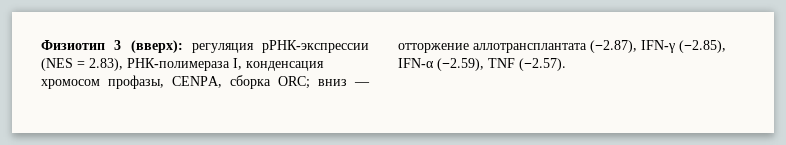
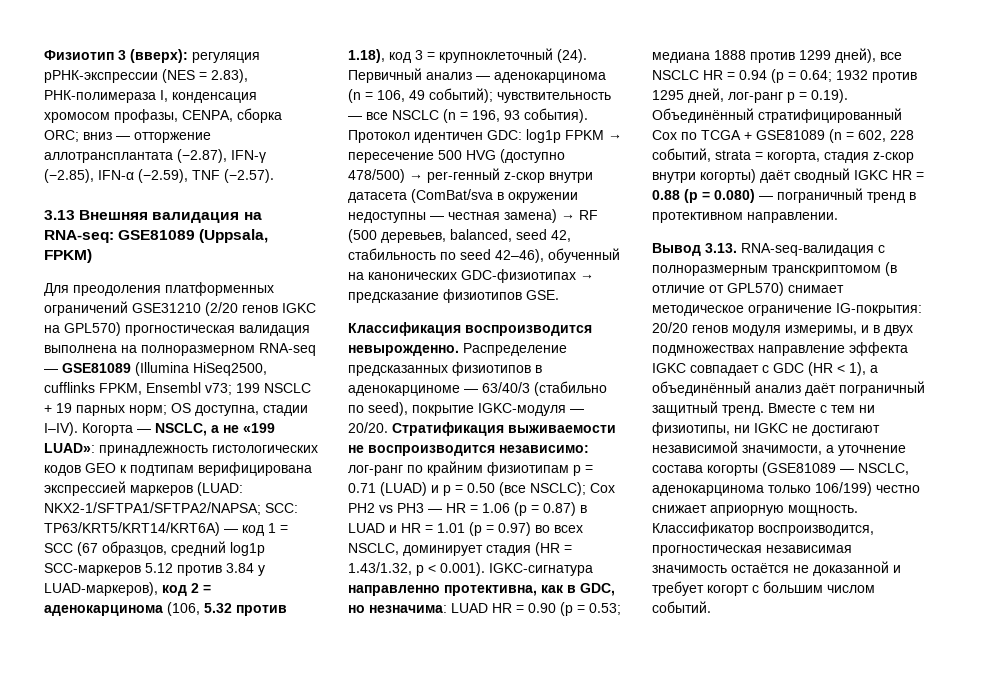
(566, 64) none -> [44,210,262,223] [44,229,269,243] [44,249,92,263] [44,282,274,296] [44,301,316,316] [44,322,310,336] [44,343,316,356] [44,362,267,376] [44,382,311,395] [44,403,308,416] [44,422,275,436] [44,443,318,456] [44,462,312,476] [44,481,243,496] [44,502,298,515] [44,522,288,536] [44,541,265,556] [44,563,265,576] [44,582,211,596] [44,602,287,616] [348,48,587,63] [348,68,606,83] [348,88,611,103] [348,108,588,123] [348,129,622,143] [348,149,565,163] [348,168,593,183] [348,189,578,203] [348,209,598,223] [348,229,571,243] [348,248,620,263] [348,269,594,283] [348,289,559,303] [348,322,592,336] [348,343,567,356] [348,362,542,376] [348,381,607,396] [348,402,584,416] [348,422,616,436] [348,445,589,456] [348,461,593,476] [348,482,615,496] [348,502,587,516] [348,522,583,536] [348,542,572,556] [348,562,593,576] [348,583,615,596] [348,602,621,616] [652,48,902,63] [652,69,917,83] [652,88,848,103] [652,108,902,123] [652,129,914,143] [652,148,914,163] [652,168,924,183] [652,188,916,203] [652,212,838,223] [652,243,885,256] [652,262,897,276] [652,282,844,296] [652,303,922,316] [652,322,913,336] [652,342,908,356] [652,362,878,376] [652,381,925,396] [652,401,875,416] [652,422,880,436] [652,441,906,456] [652,462,909,476] [652,482,920,496] [652,505,858,516] [652,522,874,536] [652,545,852,556] [652,561,901,576] [652,581,875,596] [652,601,711,613] // 3.13 Внешняя валидация на RNA-seq: GSE81089 (Uppsala, FPKM) // Для преодоления платформенных ограничений GSE31210 (2/20 генов IGKC на GPL570) прогностическая валидация выполнена на полноразмерном RNA-seq — GSE81089 (Illumina HiSeq2500, cufflinks FPKM, Ensembl v73; 199 NSCLC + 19 парных норм; OS доступна, стадии I–IV). Когорта — NSCLC, а не «199 LUAD»: принадлежность гистологических кодов GEO к подтипам верифицирована экспрессией маркеров (LUAD: NKX2-1/SFTPA1/SFTPA2/NAPSA; SCC: TP63/KRT5/KRT14/KRT6A) — код 1 = SCC (67 образцов, средний log1p SCC-маркеров 5.12 против 3.84 у LUAD-маркеров), код 2 = аденокарцинома (106, 5.32 против 1.18), код 3 = крупноклеточный (24). Первичный анализ — аденокарцинома (n = 106, 49 событий); чувствительность — все NSCLC (n = 196, 93 события). Протокол идентичен GDC: log1p FPKM → пересечение 500 HVG (доступно 478/500) → per-генный z-скор внутри датасета (ComBat/sva в окружении недоступны — честная замена) → RF (500 деревьев, balanced, seed 42, стабильность по seed 42–46), обученный на канонических GDC-физиотипах → предсказание физиотипов GSE. // Классификация воспроизводится невырожденно. Распределение предсказанных физиотипов в аденокарциноме — 63/40/3 (стабильно по seed), покрытие IGKC-модуля — 20/20. Стратификация выживаемости не воспроизводится независимо: лог-ранг по крайним физиотипам p = 0.71 (LUAD) и p = 0.50 (все NSCLC); Cox PH2 vs PH3 — HR = 1.06 (p = 0.87) в LUAD и HR = 1.01 (p = 0.97) во всех NSCLC, доминирует стадия (HR = 1.43/1.32, p < 0.001). IGKC-сигнатура направленно протективна, как в GDC, но незначима: LUAD HR = 0.90 (p = 0.53; медиана 1888 против 1299 дней), все NSCLC HR = 0.94 (p = 0.64; 1932 против 1295 дней, лог-ранг p = 0.19). Объединённый стратифицированный Cox по TCGA + GSE81089 (n = 602, 228 событий, strata = когорта, стадия z-скор внутри когорты) даёт сводный IGKC HR = 0.88 (p = 0.080) — пограничный тренд в протективном направлении. // Вывод 3.13. RNA-seq-валидация с полноразмерным транскриптомом (в отличие от GPL570) снимает методическое ограничение IG-покрытия: 20/20 генов модуля измеримы, и в двух подмножествах направление эффекта IGKC совпадает с GDC (HR < 1), а объединённый анализ даёт пограничный защитный тренд. Вместе с тем ни физиотипы, ни IGKC не достигают независимой значимости, а уточнение состава когорты (GSE81089 — NSCLC, аденокарцинома только 106/199) честно снижает априорную мощность. Классификатор воспроизводится, прогностическая независимая значимость остаётся не доказанной и требует когорт с большим числом событий.

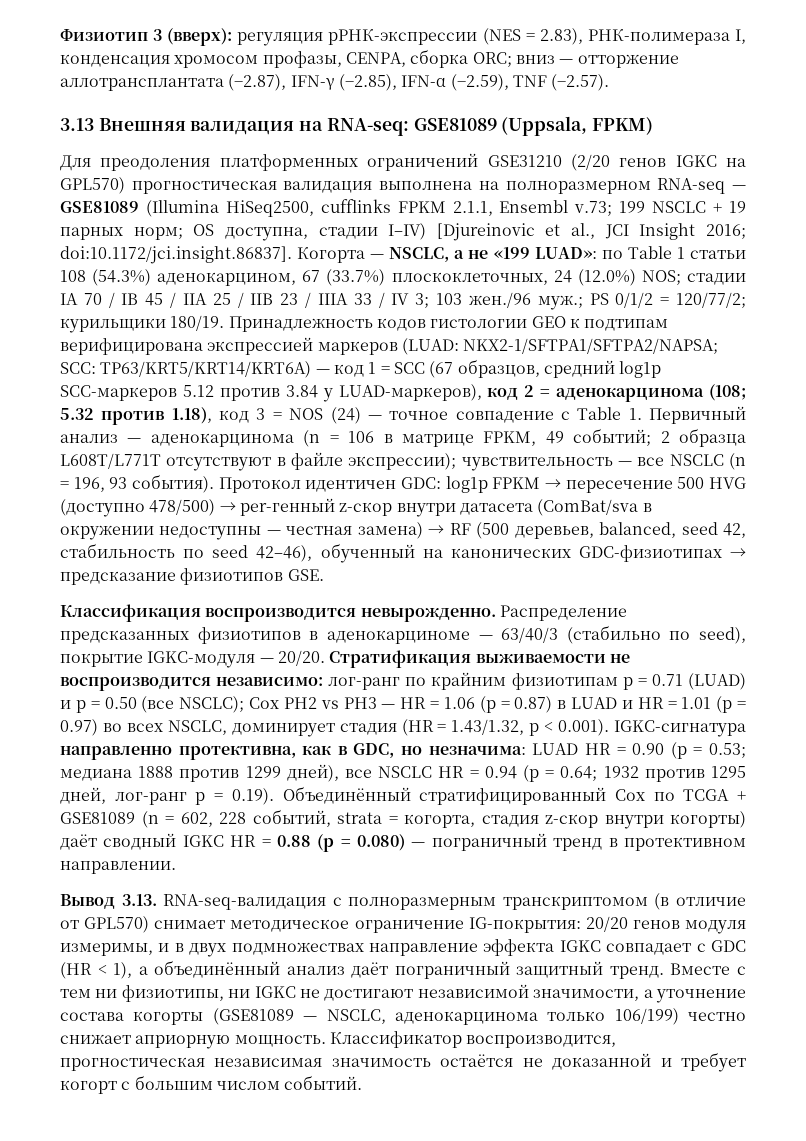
[99,382,232,395] FPKM, Ensembl v73; -> [397,200,613,216] FPKM 2.1.1, Ensembl v.73;
[44,422,78,436] I–IV). -> [388,223,746,241] [60,246,292,264] I–IV) [Djureinovic et al., JCI Insight 2016; doi:10.1172/jci.insight.86837].
[99,445,318,456] [44,465,81,476] принадлежность гистологических кодов -> [601,246,746,259] [60,269,746,286] [60,292,747,310] [60,315,528,333] по Table 1 статьи 108 (54.3%) аденокарцином, 67 (33.7%) плоскоклеточных, 24 (12.0%) NOS; стадии IA 70 / IB 45 / IIA 25 / IIB 23 / IIIA 33 / IV 3; 103 жен./96 муж.; PS 0/1/2 = 120/77/2; курильщики 180/19. Принадлежность кодов гистологии
[167,602,200,616] (106, -> [709,384,747,401] (108;
[439,48,587,63] крупноклеточный (24). -> [289,407,642,424] NOS (24) — точное совпадение с Table 1.
[377,88,493,103] 106, 49 событий); -> [348,428,746,447] [60,452,457,471] 106 в матрице FPKM, 49 событий; 2 образца L608T/L771T отсутствуют в файле экспрессии);

